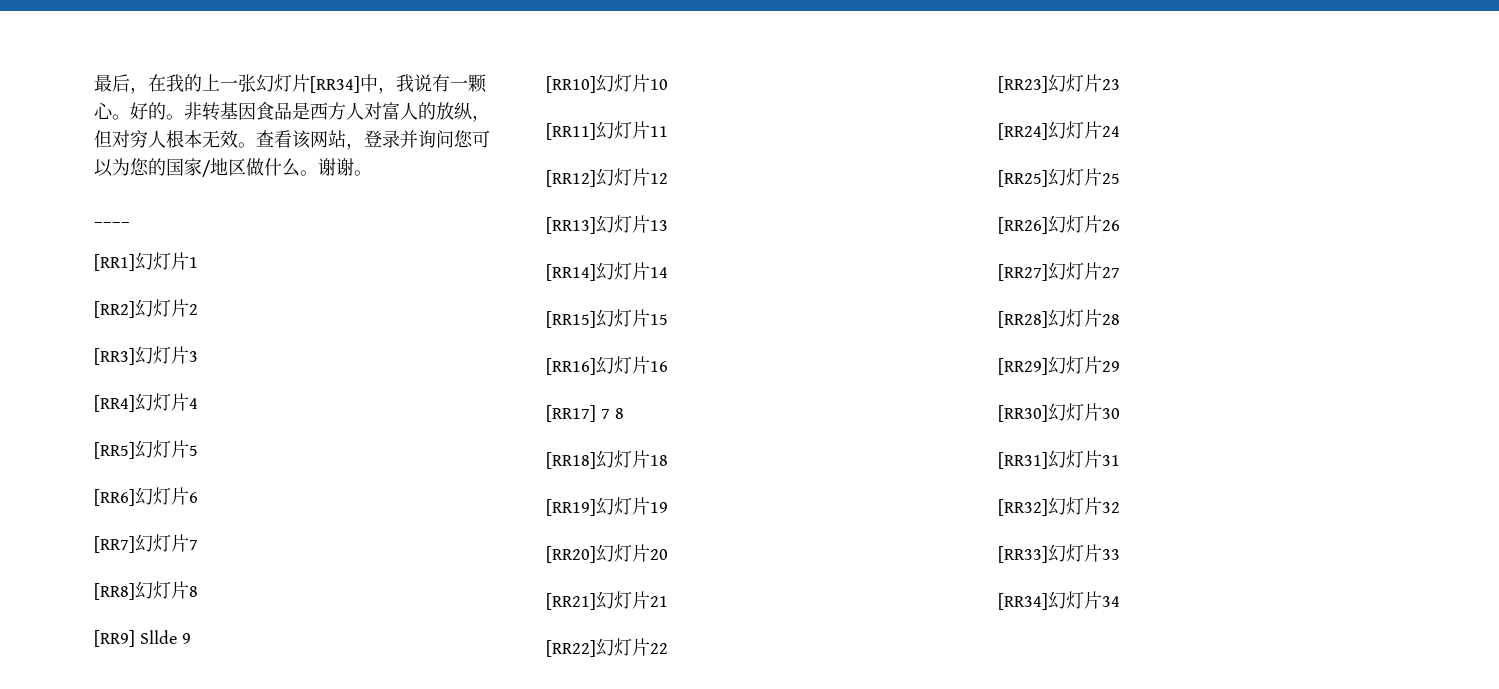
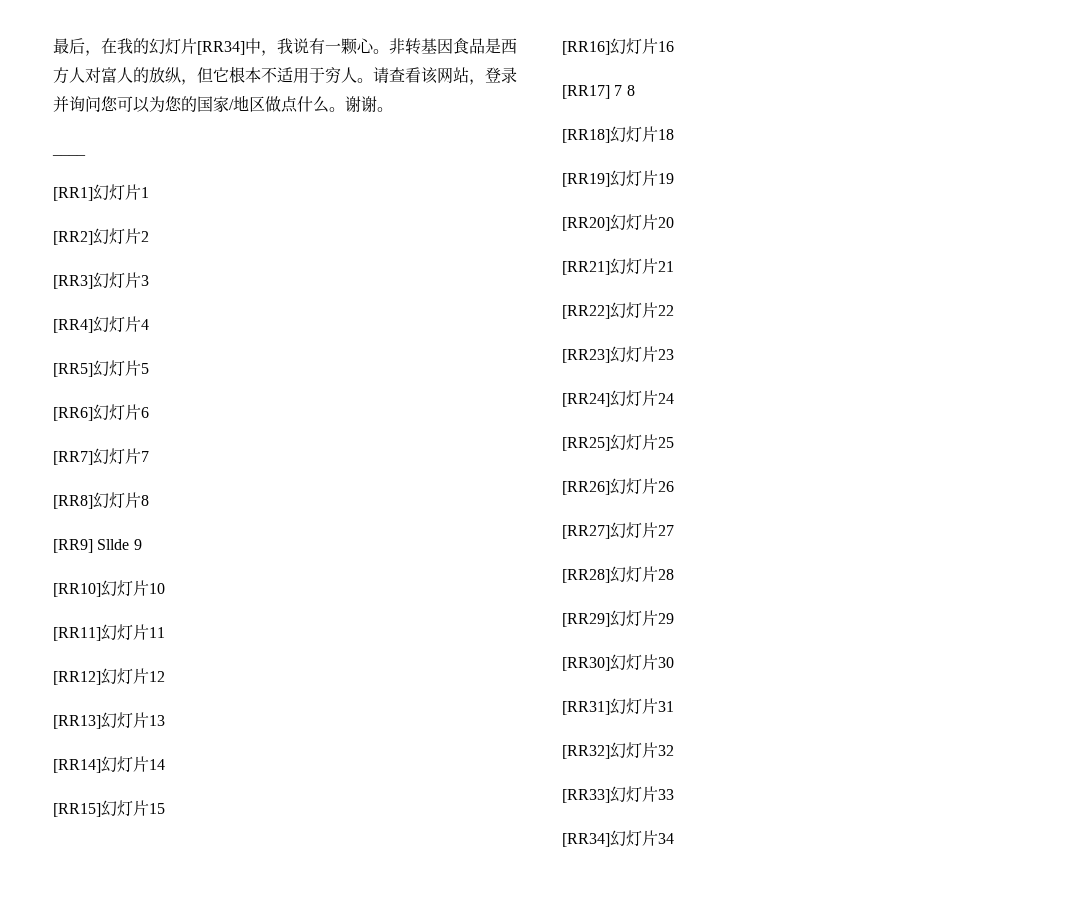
[202,74,256,92] 上一张 -> (149, 46) none
[130,102,184,120] 好的。 -> (389, 51) none
[112,130,256,148] 对穷人根本无效。 -> [213,66,389,84] 它根本不适用于穷人。请
(264, 167) none -> [281,96,298,113] 点

